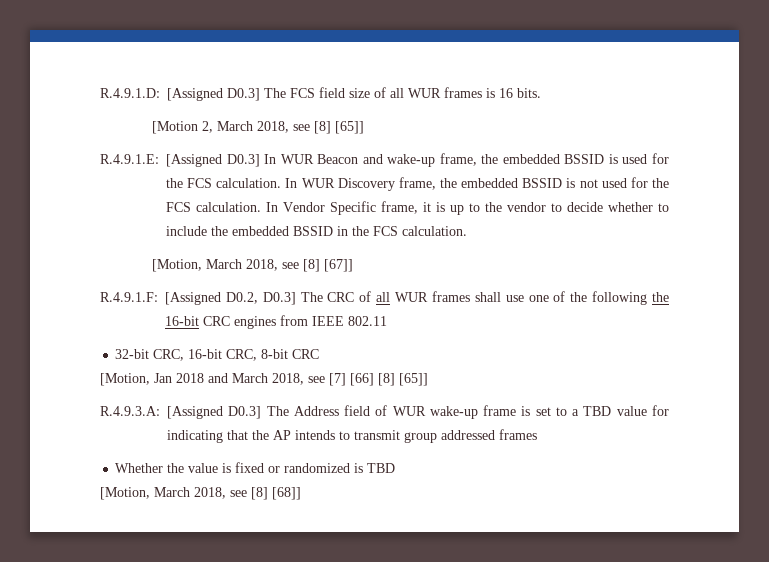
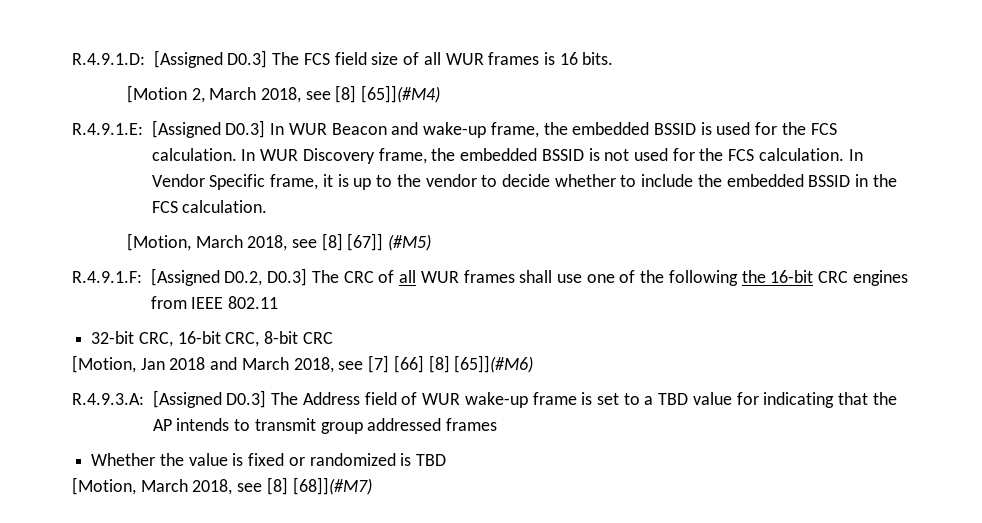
[334,121,364,134] [65]] -> [361,85,441,103] [65]](#M4)
(353, 265) none -> [388,234,432,251] (#M5)
[399,373,428,386] [65]] -> [454,355,534,373] [65]](#M6)
[272,487,301,500] [68]] -> [292,477,372,495] [68]](#M7)

